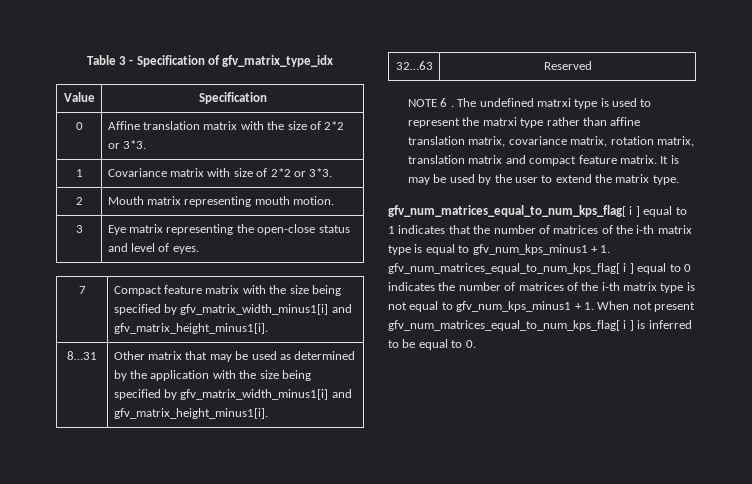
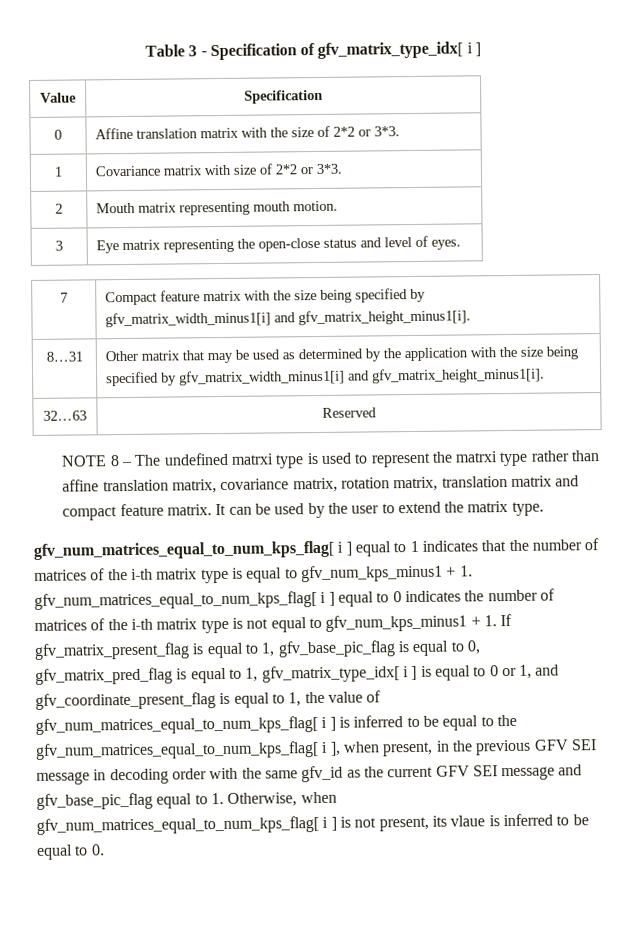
[222,55,334,67] gfv_matrix_type_idx -> [317,41,482,59] gfv_matrix_type_idx[ i ]
[440,98,454,107] 6 . -> [109,455,133,467] 8 –
[670,155,679,164] [408,177,431,185] is may -> [228,506,252,515] can
[597,301,695,312] When not present -> [500,613,513,627] [34,640,481,660] [35,664,560,685] [35,690,382,710] If gfv_matrix_present_flag is equal to 1, gfv_base_pic_flag is equal to 0, gfv_matrix_pred_flag is equal to 1, gfv_matrix_type_idx[ i ] is equal to 0 or 1, and gfv_coordinate_present_flag is equal to 1, the value of
(463, 344) none -> [496,714,517,727] [35,739,597,760] [36,764,583,785] [36,791,337,810] [36,813,589,835] [36,844,89,860] the gfv_num_matrices_equal_to_num_kps_flag[ i ], when present, in the previous GFV SEI message in decoding order with the same gfv_id as the current GFV SEI message and gfv_base_pic_flag equal to 1. Otherwise, when gfv_num_matrices_equal_to_num_kps_flag[ i ] is not present, its vlaue is inferred to be equal to

